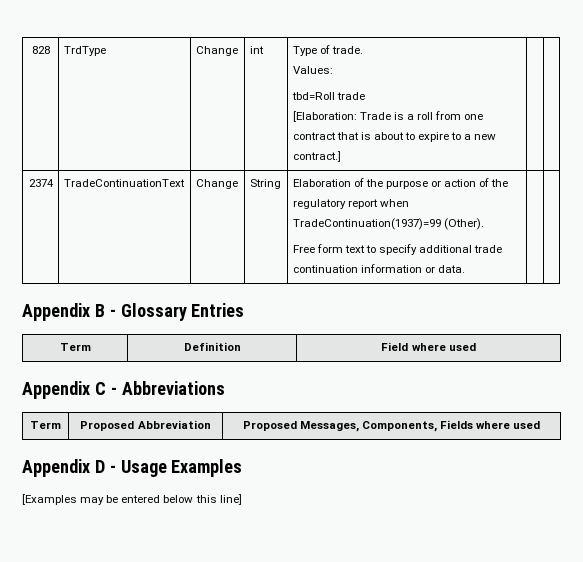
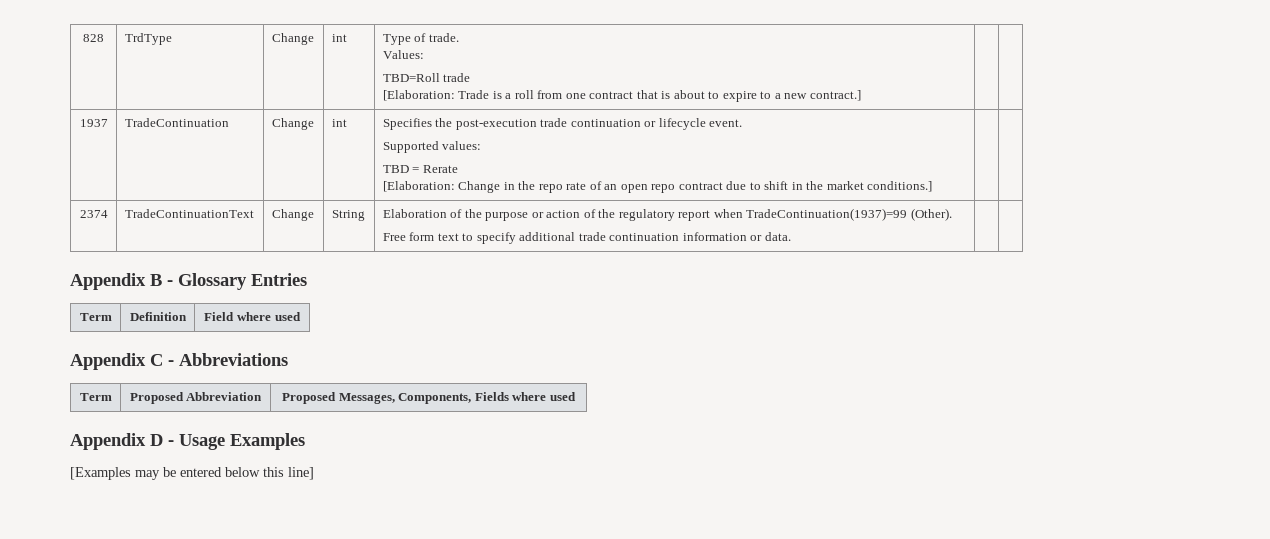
[291,92,335,100] tbd=Roll -> [382,73,440,82] TBD=Roll
(341, 156) none -> [79,119,108,127] [124,118,229,127] [271,118,314,130] [331,119,347,127] [382,118,743,130] [382,141,482,153] [382,165,458,173] [382,181,933,193] // 1937 | TradeContinuation | Change | int | Specifies the post-execution trade continuation or lifecycle event. // Supported values: // TBD = Rerate // [Elaboration: Change in the repo rate of an open repo contract due to shift in the market conditions.] | |

